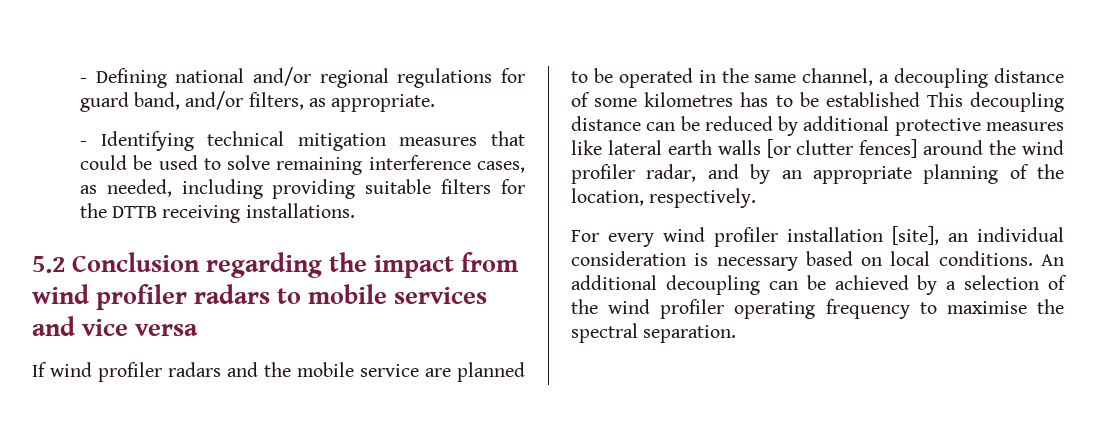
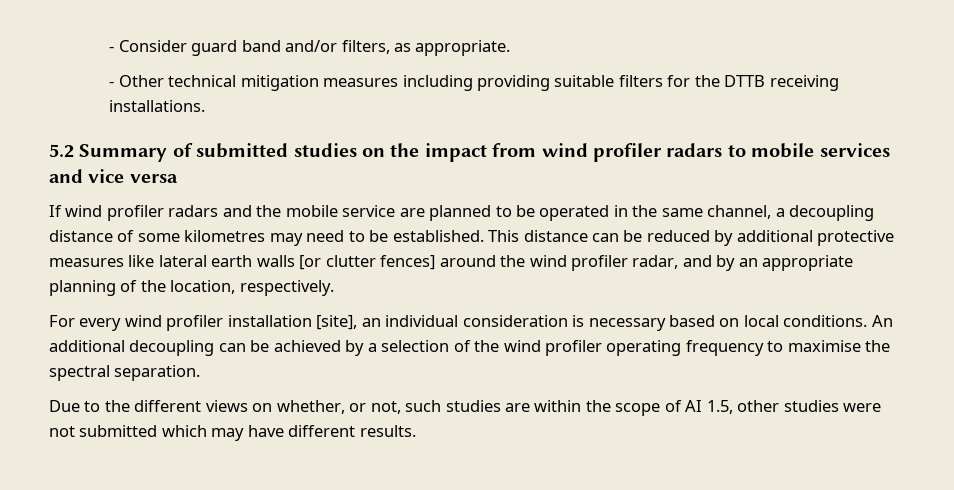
[79,67,525,88] [79,92,181,112] - Defining national and/or regional regulations for guard band, -> [109,40,281,56] - Consider guard band
[100,131,194,151] Identifying -> [118,75,164,87] Other
[491,131,525,146] [79,155,525,175] [79,179,172,197] that could be used to solve remaining interference cases, as needed, -> (399, 82) none
[72,252,323,278] Conclusion regarding -> [79,143,385,162] Summary of submitted studies on
[740,92,1064,112] has to be established This decoupling -> [269,230,520,246] may need to be established. This
(737, 334) none -> [49,400,882,416] [49,425,416,441] // Due to the different views on whether, or not, such studies are within the scope of AI 1.5, other studies were not submitted which may have different results.

